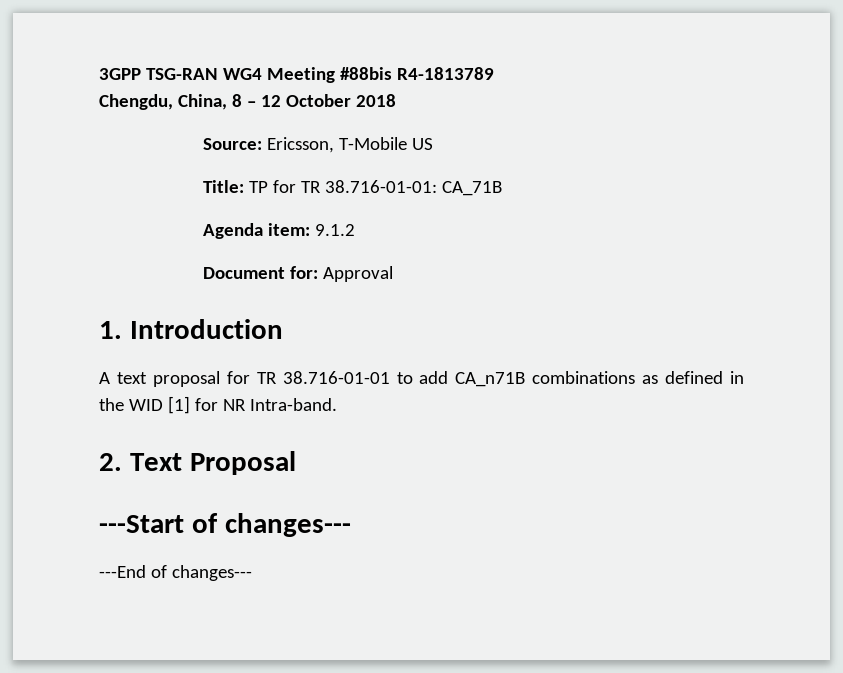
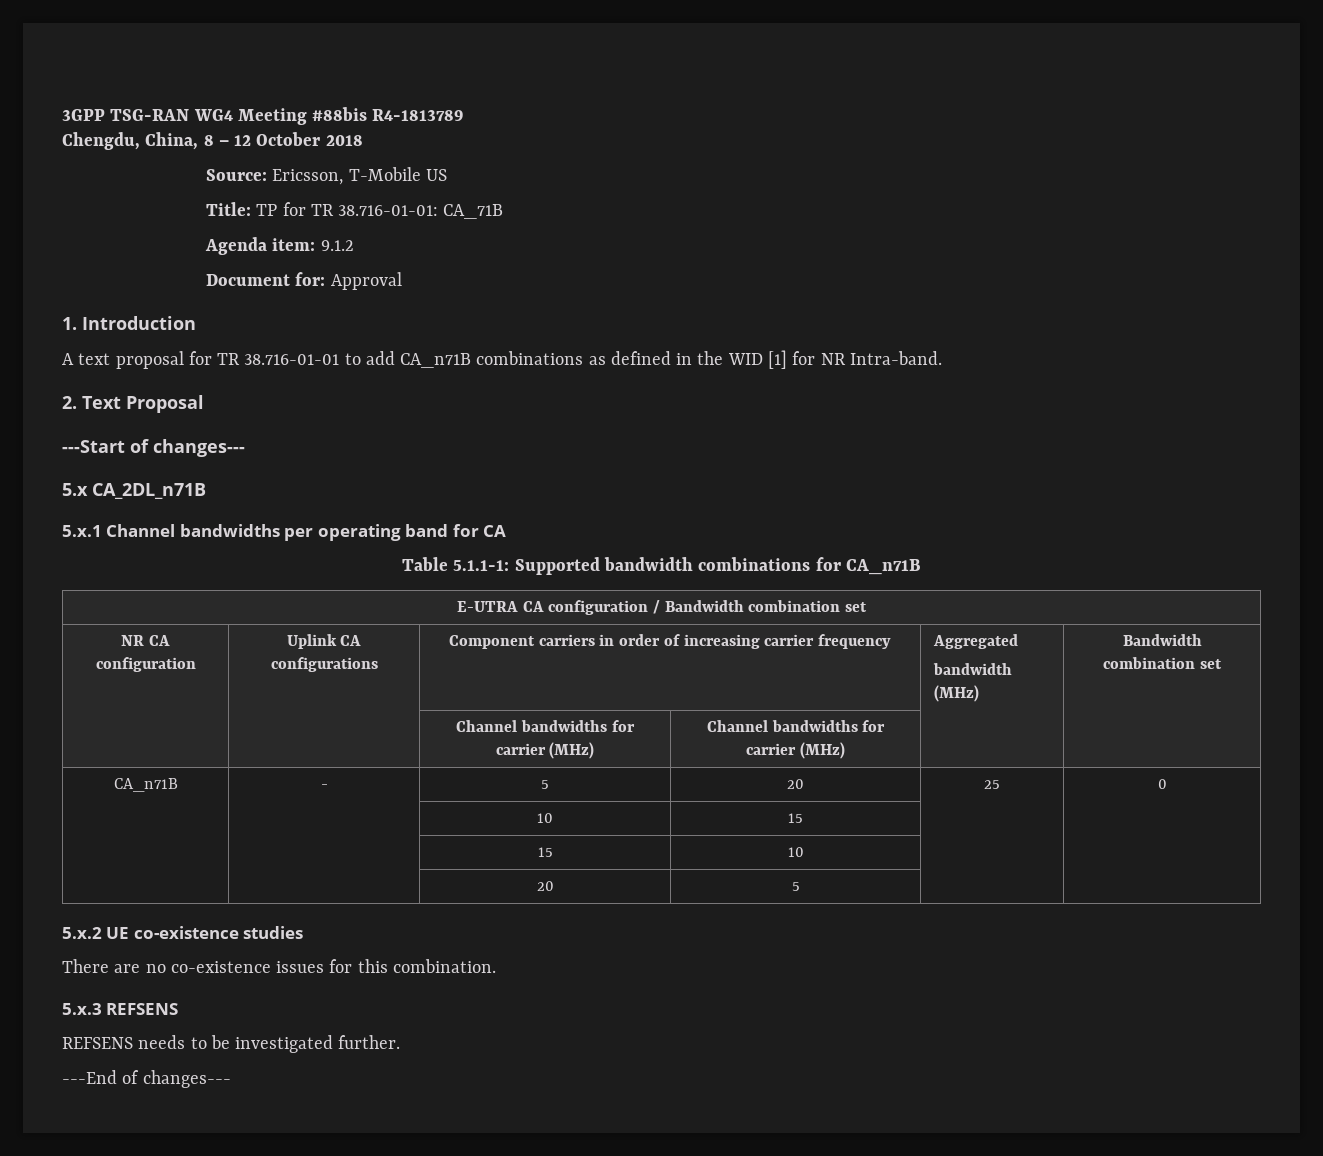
(351, 525) none -> [62,483,206,499] [62,524,507,541] [402,557,921,575] [456,600,868,615] [121,635,170,646] [95,657,196,672] [286,634,362,649] [270,657,378,672] [448,634,892,649] [932,634,1018,649] [932,663,1012,675] [933,685,979,702] [1122,634,1202,646] [1103,657,1222,669] [456,720,635,732] [495,742,595,759] [706,720,886,732] [746,742,845,759] [113,778,178,792] [320,784,328,789] [541,780,549,789] [787,779,804,789] [984,780,1000,789] [1157,779,1167,789] [537,813,553,823] [788,813,803,823] [537,847,553,857] [787,847,804,857] [536,881,554,891] [791,882,800,891] [62,926,304,939] [62,959,496,973] [62,1003,179,1015] [62,1035,401,1053] // 5.x CA_2DL_n71B // 5.x.1 Channel bandwidths per operating band for CA // Table 5.1.1-1: Supported bandwidth combinations for CA_n71B // E-UTRA CA configuration / Bandwidth combination set // NR CA configuration | Uplink CA configurations | Component carriers in order of increasing carrier frequency | Aggregated // bandwidth (MHz) | Bandwidth combination set // | | Channel bandwidths for carrier (MHz) | Channel bandwidths for carrier (MHz) | | // CA_n71B | - | 5 | 20 | 25 | 0 // | | 10 | 15 | | // | | 15 | 10 | | // | | 20 | 5 | | // 5.x.2 UE co-existence studies // There are no co-existence issues for this combination. // 5.x.3 REFSENS // REFSENS needs to be investigated further.

